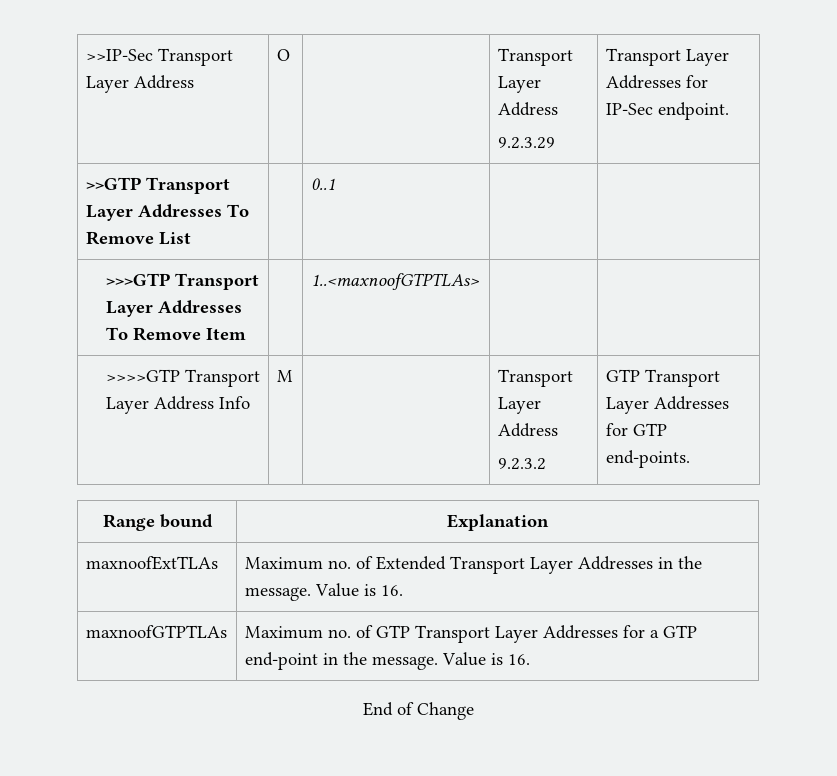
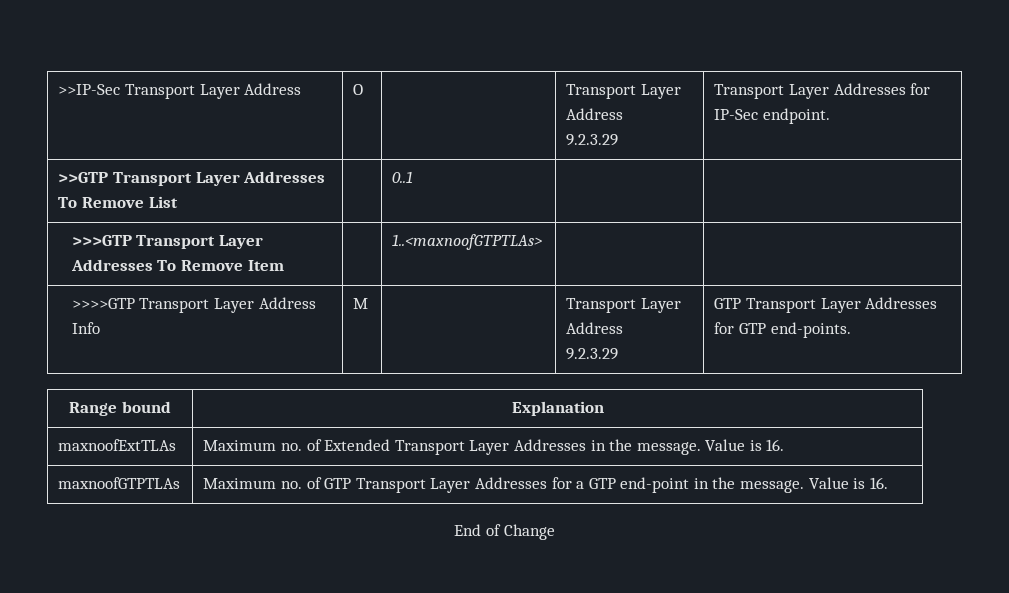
[497,458,546,470] 9.2.3.2 -> [566,348,619,360] 9.2.3.29

